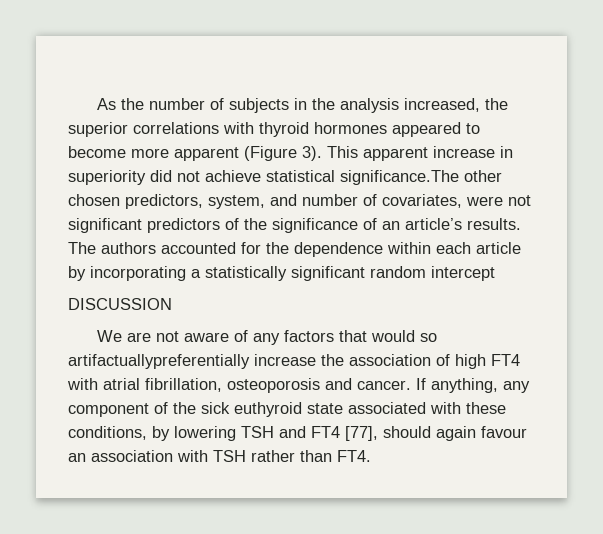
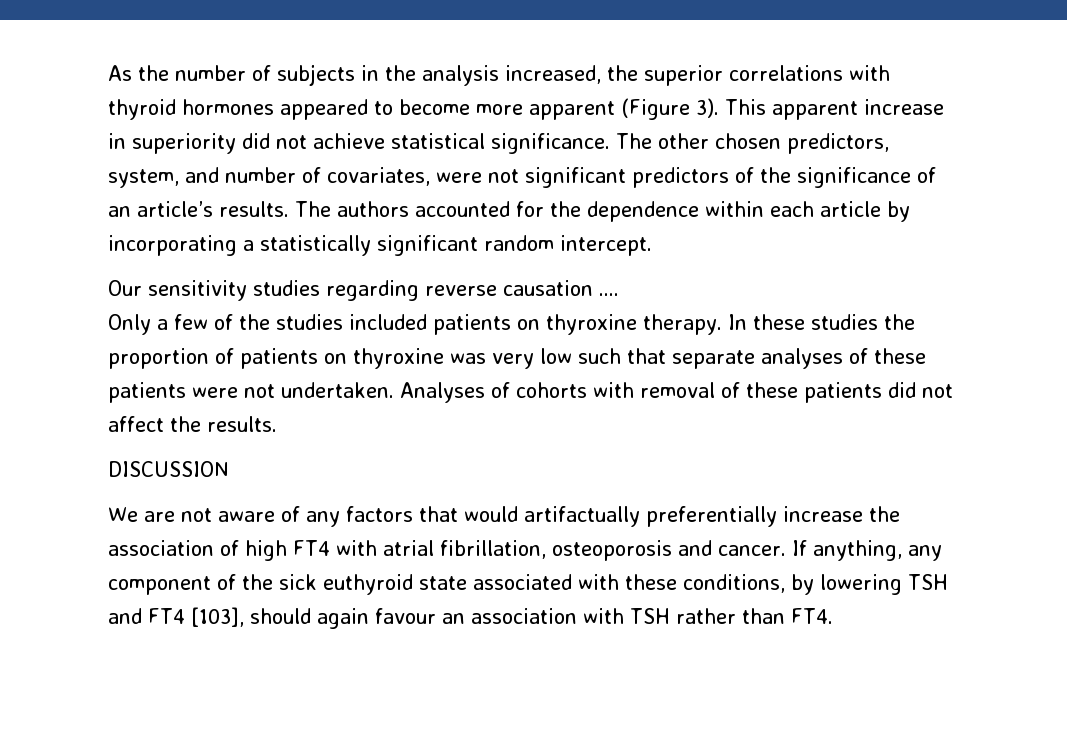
[340,170,459,185] significance.The -> [491,133,652,154] significance. The
[431,266,495,281] intercept -> [560,235,652,256] [108,280,619,301] [108,314,915,335] [108,348,926,369] [108,382,953,403] [108,416,277,432] intercept. // Our sensitivity studies regarding reverse causation .... // Only a few of the studies included patients on thyroxine therapy. In these studies the proportion of patients on thyroxine was very low such that separate analyses of these patients were not undertaken. Analyses of cohorts with removal of these patients did not affect the results.
[419,333,437,342] [68,354,250,369] so artifactuallypreferentially -> [523,506,777,527] artifactually preferentially
[345,426,378,441] [77], -> [191,607,244,627] [103],

